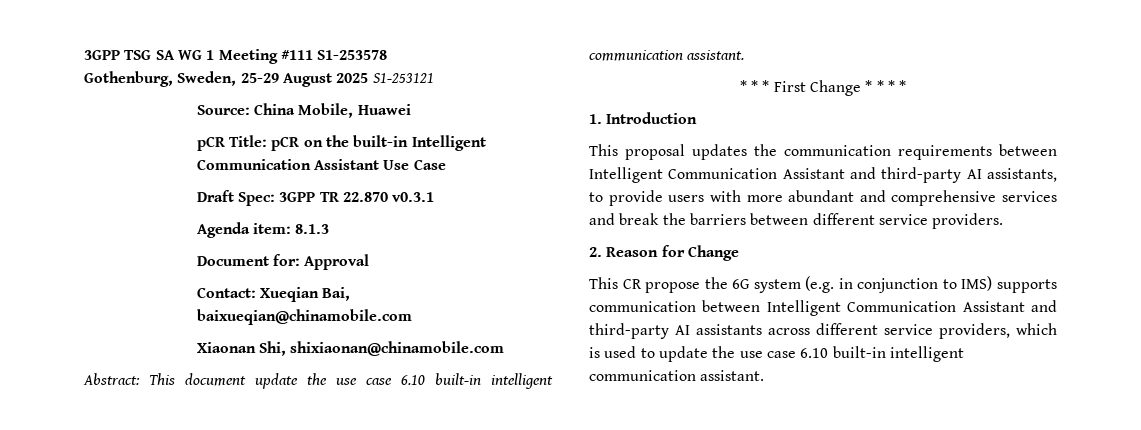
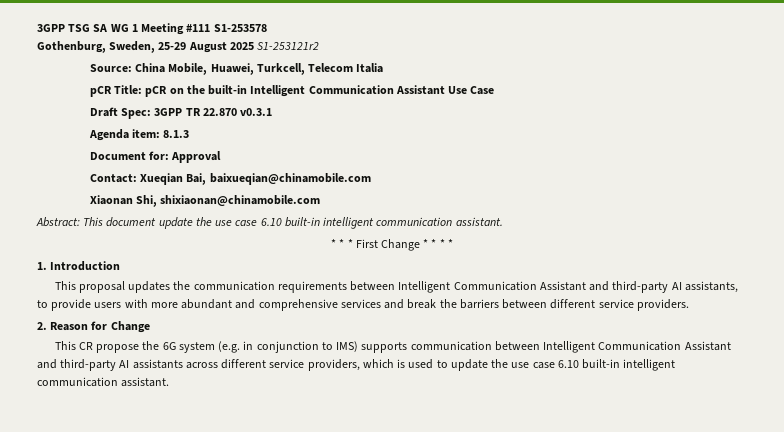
[372,73,434,83] S1-253121 -> [257,42,320,50] S1-253121r2
[357,104,411,115] Huawei -> [210,63,384,75] Huawei, Turkcell, Telecom Italia

